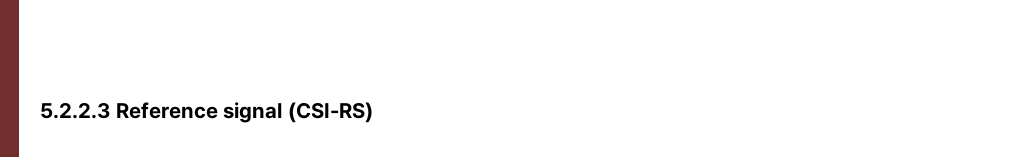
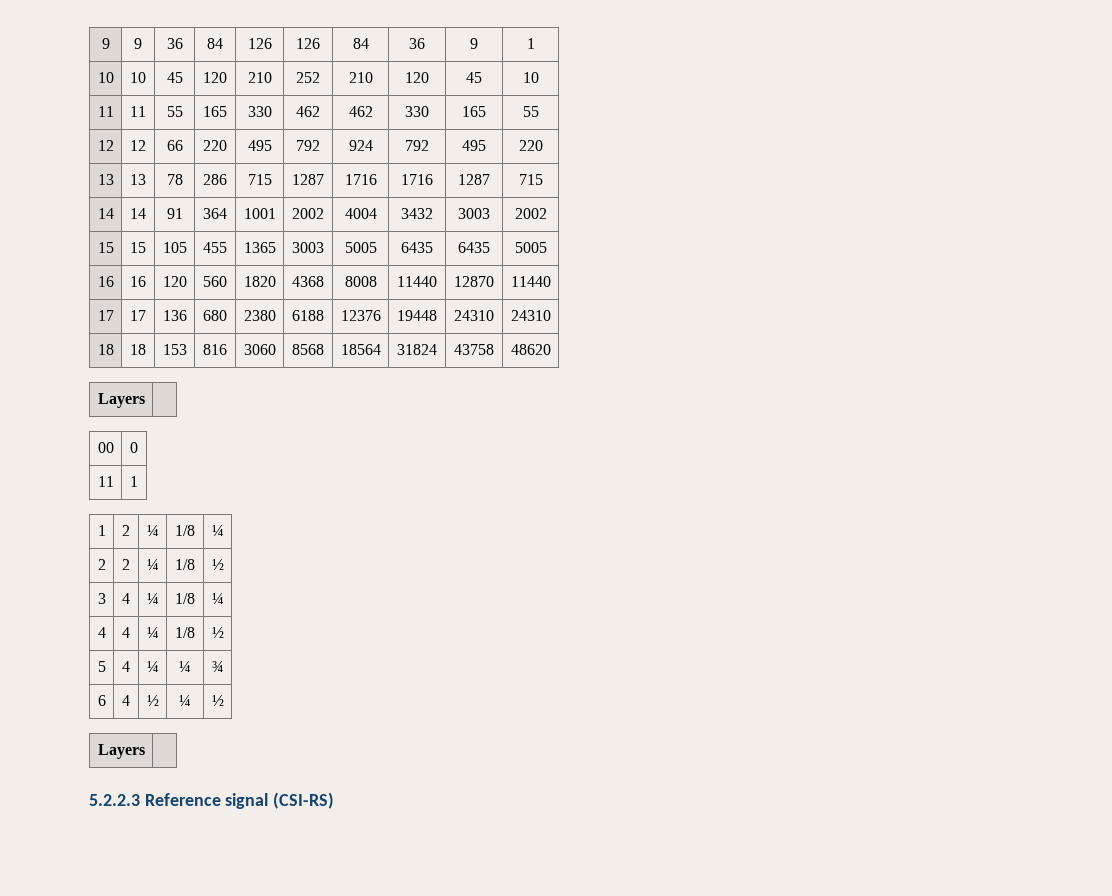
(40, 110) none -> [101,38,110,49] [134,38,142,49] [166,38,183,49] [207,38,223,49] [247,38,272,49] [296,38,320,49] [352,38,369,49] [409,38,425,49] [470,38,478,49] [526,38,535,49] [97,72,114,83] [130,72,146,83] [166,72,183,83] [203,72,227,83] [247,72,272,83] [296,72,320,83] [348,72,373,83] [405,72,429,83] [466,72,482,83] [522,72,539,83] [97,106,114,117] [130,106,146,117] [166,106,183,117] [203,106,227,117] [247,106,272,117] [296,106,320,117] [348,106,373,117] [405,106,429,117] [462,106,486,117] [522,106,539,117] [97,140,114,151] [130,140,146,151] [166,140,183,151] [203,140,227,151] [247,140,272,151] [296,140,320,151] [348,140,373,151] [405,140,429,151] [462,140,486,151] [518,140,543,151] [97,174,114,185] [130,174,146,185] [166,174,183,185] [203,174,227,185] [247,174,272,185] [292,174,324,185] [344,174,377,185] [401,174,433,185] [458,174,490,185] [518,174,543,185] [97,208,114,219] [130,208,146,219] [166,208,183,219] [203,208,227,219] [243,208,276,219] [292,208,324,219] [344,208,377,219] [401,208,433,219] [458,208,490,219] [514,208,547,219] [97,242,114,253] [130,242,146,253] [162,242,187,253] [203,242,227,253] [243,242,276,253] [292,242,324,253] [344,242,377,253] [401,242,433,253] [458,242,490,253] [514,242,547,253] [97,276,114,287] [130,276,146,287] [162,276,187,287] [203,276,227,287] [243,276,276,287] [292,276,324,287] [344,276,377,287] [397,276,437,287] [454,276,494,287] [510,276,551,287] [97,310,114,321] [130,310,146,321] [162,310,187,321] [203,310,227,321] [243,310,276,321] [292,310,324,321] [340,310,381,321] [397,310,437,321] [454,310,494,321] [510,310,551,321] [97,344,114,355] [130,344,146,355] [162,344,187,355] [203,344,227,355] [243,344,276,355] [292,344,324,355] [340,344,381,355] [397,344,437,355] [454,344,494,355] [510,344,551,355] [97,393,145,408] [97,442,114,453] [130,442,138,453] [97,476,114,487] [130,476,138,487] [97,525,106,536] [122,525,130,536] [146,525,159,536] [175,525,195,536] [211,525,224,536] [97,559,106,570] [122,559,130,570] [146,559,159,570] [175,559,195,570] [211,559,224,570] [97,593,106,604] [122,593,130,604] [146,593,159,604] [175,593,195,604] [211,593,224,604] [97,627,106,638] [122,627,130,638] [146,627,159,638] [175,627,195,638] [211,627,224,638] [97,661,106,672] [122,661,130,672] [146,661,159,672] [179,661,191,672] [211,661,224,672] [97,695,106,706] [122,695,130,706] [146,695,159,706] [179,695,191,706] [211,695,224,706] [97,744,145,759] 9 | 9 | 36 | 84 | 126 | 126 | 84 | 36 | 9 | 1 // 10 | 10 | 45 | 120 | 210 | 252 | 210 | 120 | 45 | 10 // 11 | 11 | 55 | 165 | 330 | 462 | 462 | 330 | 165 | 55 // 12 | 12 | 66 | 220 | 495 | 792 | 924 | 792 | 495 | 220 // 13 | 13 | 78 | 286 | 715 | 1287 | 1716 | 1716 | 1287 | 715 // 14 | 14 | 91 | 364 | 1001 | 2002 | 4004 | 3432 | 3003 | 2002 // 15 | 15 | 105 | 455 | 1365 | 3003 | 5005 | 6435 | 6435 | 5005 // 16 | 16 | 120 | 560 | 1820 | 4368 | 8008 | 11440 | 12870 | 11440 // 17 | 17 | 136 | 680 | 2380 | 6188 | 12376 | 19448 | 24310 | 24310 // 18 | 18 | 153 | 816 | 3060 | 8568 | 18564 | 31824 | 43758 | 48620 // Layers | // 00 | 0 // 11 | 1 // 1 | 2 | ¼ | 1/8 | ¼ // 2 | 2 | ¼ | 1/8 | ½ // 3 | 4 | ¼ | 1/8 | ¼ // 4 | 4 | ¼ | 1/8 | ½ // 5 | 4 | ¼ | ¼ | ¾ // 6 | 4 | ½ | ¼ | ½ // Layers | //

